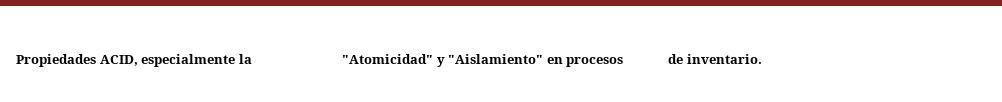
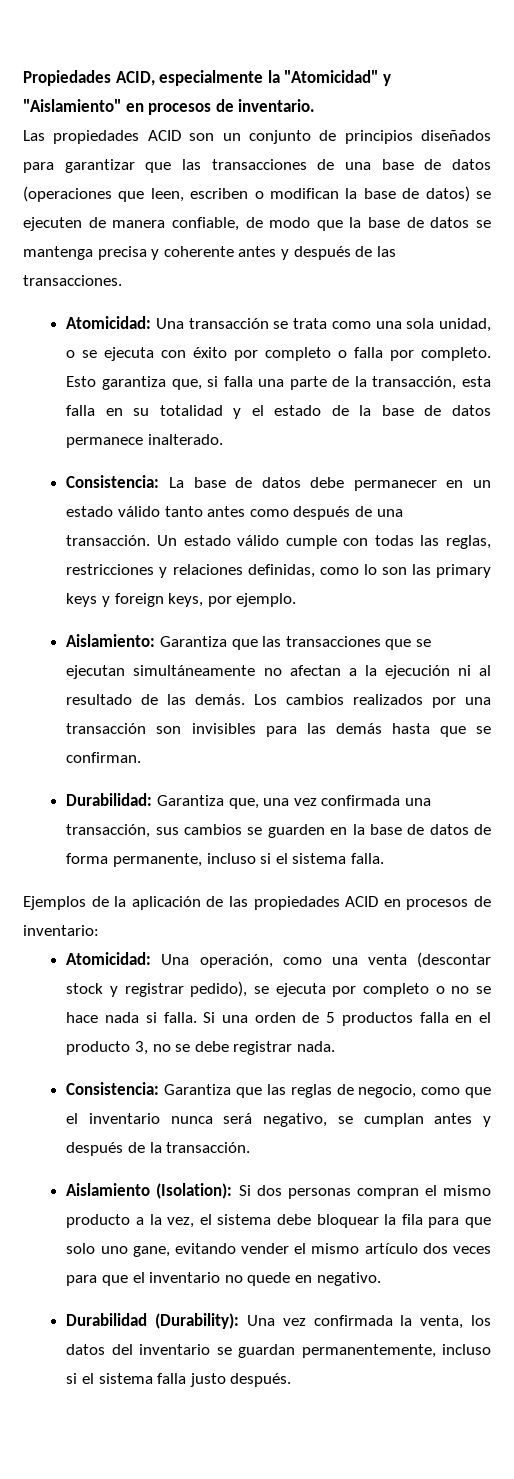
(762, 59) none -> [23,130,491,144] [23,159,492,173] [23,186,491,202] [23,217,491,231] [23,246,396,260] [23,275,122,286] [66,316,491,332] [66,347,491,361] [66,376,491,390] [66,405,492,419] [66,434,223,448] [66,475,491,491] [66,506,403,520] [66,535,491,549] [66,564,491,578] [66,593,297,607] [66,634,431,650] [66,665,491,679] [66,694,491,708] [66,723,491,737] [66,752,142,763] [66,793,431,809] [66,824,491,838] [66,853,384,867] [23,896,492,910] [23,925,99,936] [66,952,492,968] [66,981,491,997] [66,1012,491,1026] [66,1041,335,1055] [66,1082,491,1098] [66,1113,491,1127] [66,1142,251,1156] [66,1183,491,1199] [66,1214,491,1228] [66,1243,492,1257] [66,1272,381,1286] [66,1313,492,1329] [66,1344,491,1358] [66,1373,292,1387] // Las propiedades ACID son un conjunto de principios diseñados para garantizar que las transacciones de una base de datos (operaciones que leen, escriben o modifican la base de datos) se ejecuten de manera confiable, de modo que la base de datos se mantenga precisa y coherente antes y después de las transacciones. // Atomicidad: Una transacción se trata como una sola unidad, o se ejecuta con éxito por completo o falla por completo. Esto garantiza que, si falla una parte de la transacción, esta falla en su totalidad y el estado de la base de datos permanece inalterado. // Consistencia: La base de datos debe permanecer en un estado válido tanto antes como después de una transacción. Un estado válido cumple con todas las reglas, restricciones y relaciones definidas, como lo son las primary keys y foreign keys, por ejemplo. // Aislamiento: Garantiza que las transacciones que se ejecutan simultáneamente no afectan a la ejecución ni al resultado de las demás. Los cambios realizados por una transacción son invisibles para las demás hasta que se confirman. // Durabilidad: Garantiza que, una vez confirmada una transacción, sus cambios se guarden en la base de datos de forma permanente, incluso si el sistema falla. // Ejemplos de la aplicación de las propiedades ACID en procesos de inventario: // Atomicidad: Una operación, como una venta (descontar stock y registrar pedido), se ejecuta por completo o no se hace nada si falla. Si una orden de 5 productos falla en el producto 3, no se debe registrar nada. // Consistencia: Garantiza que las reglas de negocio, como que el inventario nunca será negativo, se cumplan antes y después de la transacción. // Aislamiento (Isolation): Si dos personas compran el mismo producto a la vez, el sistema debe bloquear la fila para que solo uno gane, evitando vender el mismo artículo dos veces para que el inventario no quede en negativo. // Durabilidad (Durability): Una vez confirmada la venta, los datos del inventario se guardan permanentemente, incluso si el sistema falla justo después.

